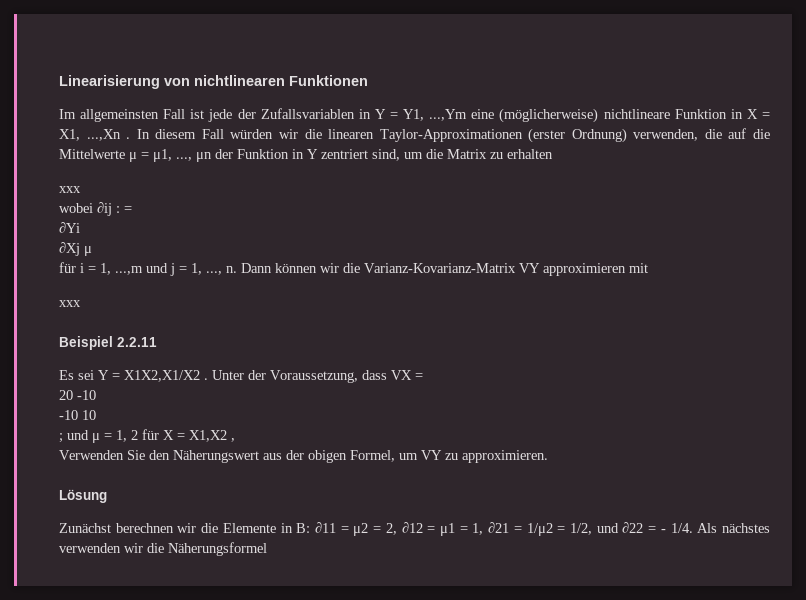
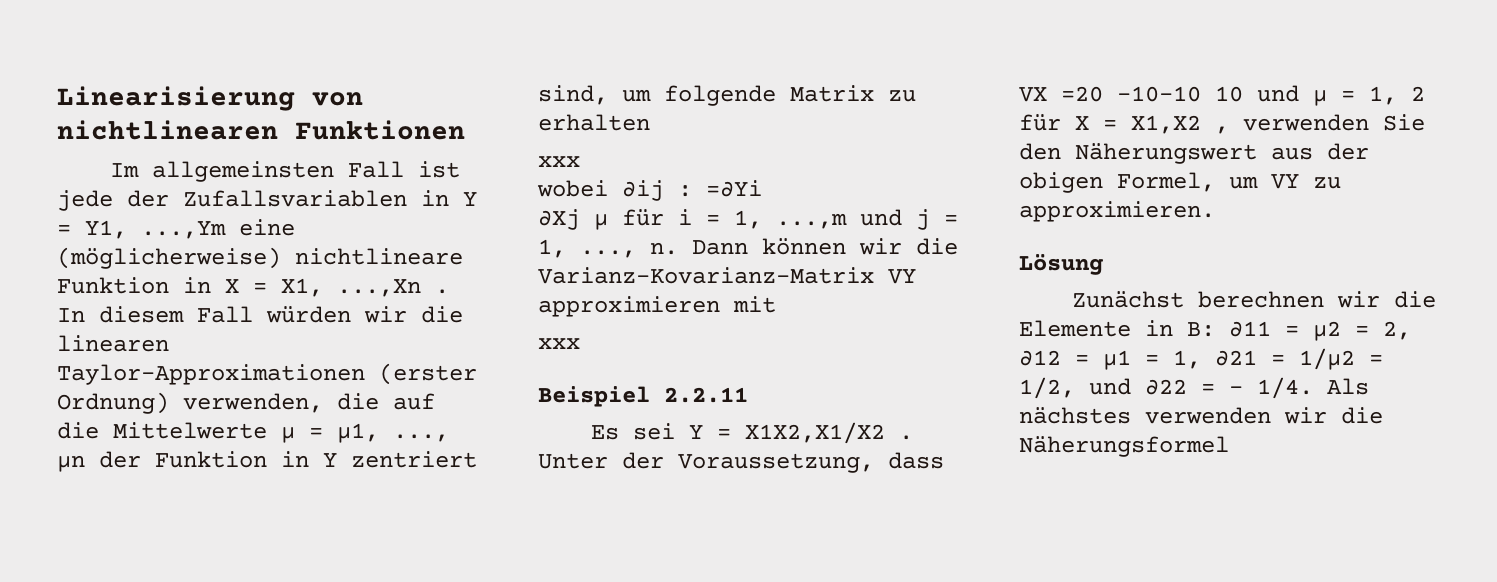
[426,149,443,159] die -> [664,85,776,106] folgende
[124,206,132,213] [59,222,80,233] = // ∂Yi -> [706,180,762,197] =∂Yi
(92, 251) // -> (608, 222) none
[415,373,423,380] [59,390,96,400] [59,410,78,420] = // 20 -10 // -10 -> [1061,86,1201,102] =20 -10-10
[59,433,63,443] // ; -> (1243, 94) none
[59,450,124,460] // Verwenden -> [1243,114,1369,131] verwenden

